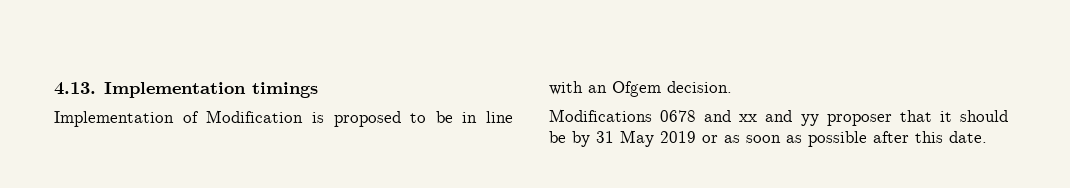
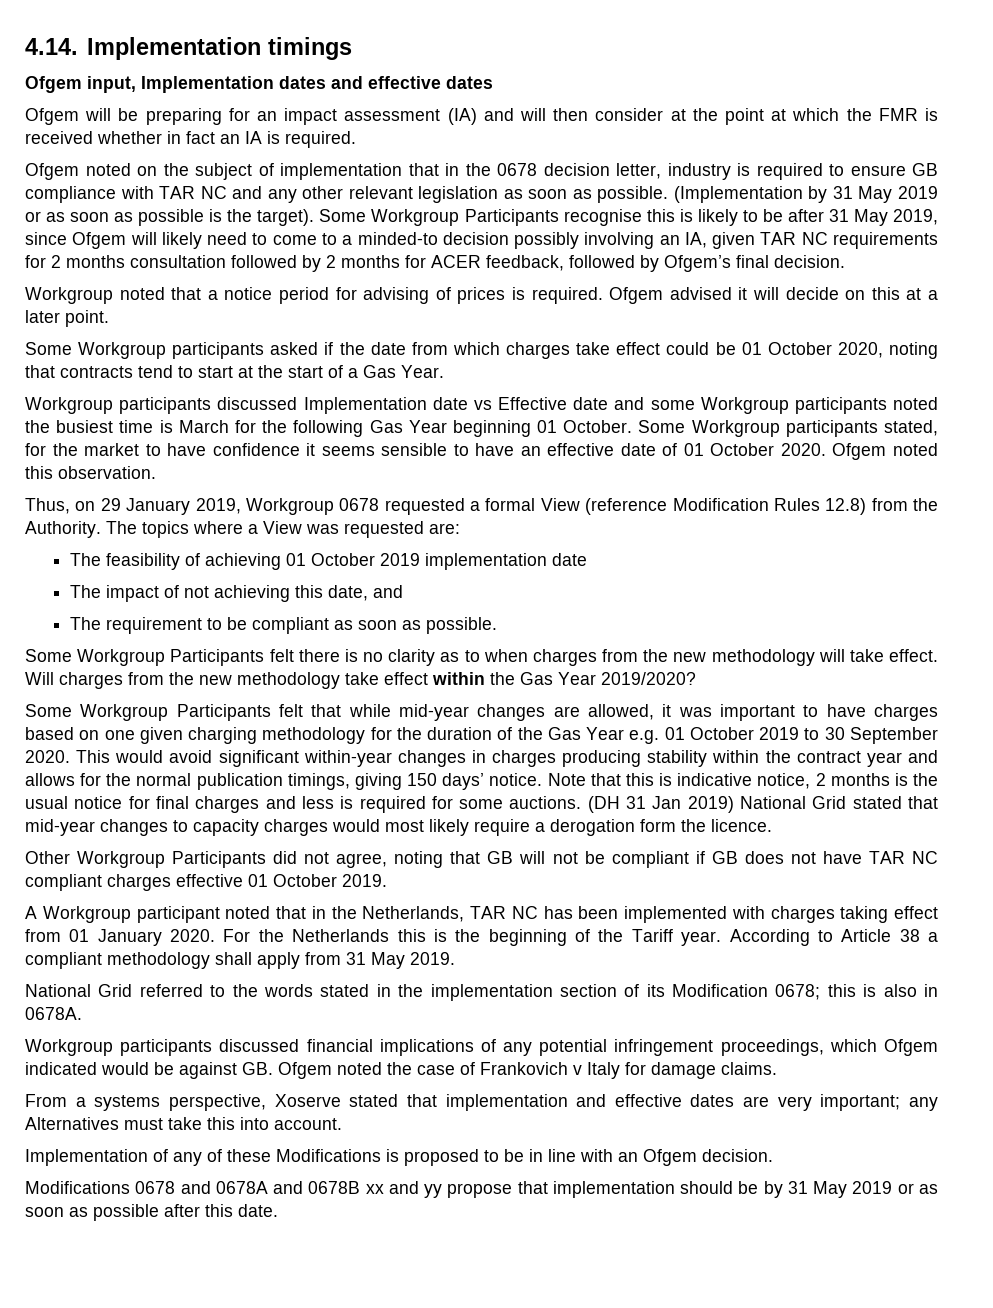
[54,82,96,95] 4.13. -> [25,38,78,55] 4.14.
[54,110,304,127] Implementation of Modification -> [25,76,493,93] [25,108,939,125] [25,131,356,148] [25,163,938,180] [25,186,938,203] [25,209,938,226] [25,232,939,249] [25,255,845,272] [25,287,939,304] [25,310,109,327] [25,342,939,359] [25,365,444,378] [25,397,938,414] [25,420,938,437] [25,443,938,460] [25,466,156,479] [25,498,938,515] [25,521,460,538] [69,553,587,570] [69,585,403,602] [69,617,497,634] [25,649,938,666] [25,672,696,689] [25,704,939,721] [25,727,939,744] [25,750,938,767] [25,773,938,790] [25,796,938,813] [25,819,772,836] [25,851,939,868] [25,874,387,891] [25,906,938,923] [25,929,938,946] [25,952,455,969] [25,984,939,1001] [25,1007,82,1020] [25,1039,938,1056] [25,1062,777,1079] [25,1094,938,1111] [25,1117,342,1130] [25,1149,381,1166] Ofgem input, Implementation dates and effective dates // Ofgem will be preparing for an impact assessment (IA) and will then consider at the point at which the FMR is received whether in fact an IA is required. // Ofgem noted on the subject of implementation that in the 0678 decision letter, industry is required to ensure GB compliance with TAR NC and any other relevant legislation as soon as possible. (Implementation by 31 May 2019 or as soon as possible is the target). Some Workgroup Participants recognise this is likely to be after 31 May 2019, since Ofgem will likely need to come to a minded-to decision possibly involving an IA, given TAR NC requirements for 2 months consultation followed by 2 months for ACER feedback, followed by Ofgem’s final decision. // Workgroup noted that a notice period for advising of prices is required. Ofgem advised it will decide on this at a later point. // Some Workgroup participants asked if the date from which charges take effect could be 01 October 2020, noting that contracts tend to start at the start of a Gas Year. // Workgroup participants discussed Implementation date vs Effective date and some Workgroup participants noted the busiest time is March for the following Gas Year beginning 01 October. Some Workgroup participants stated, for the market to have confidence it seems sensible to have an effective date of 01 October 2020. Ofgem noted this observation. // Thus, on 29 January 2019, Workgroup 0678 requested a formal View (reference Modification Rules 12.8) from the Authority. The topics where a View was requested are: // The feasibility of achieving 01 October 2019 implementation date // The impact of not achieving this date, and // The requirement to be compliant as soon as possible. // Some Workgroup Participants felt there is no clarity as to when charges from the new methodology will take effect. Will charges from the new methodology take effect within the Gas Year 2019/2020? // Some Workgroup Participants felt that while mid-year changes are allowed, it was important to have charges based on one given charging methodology for the duration of the Gas Year e.g. 01 October 2019 to 30 September 2020. This would avoid significant within-year changes in charges producing stability within the contract year and allows for the normal publication timings, giving 150 days’ notice. Note that this is indicative notice, 2 months is the usual notice for final charges and less is required for some auctions. (DH 31 Jan 2019) National Grid stated that mid-year changes to capacity charges would most likely require a derogation form the licence. // Other Workgroup Participants did not agree, noting that GB will not be compliant if GB does not have TAR NC compliant charges effective 01 October 2019. // A Workgroup participant noted that in the Netherlands, TAR NC has been implemented with charges taking effect from 01 January 2020. For the Netherlands this is the beginning of the Tariff year. According to Article 38 a compliant methodology shall apply from 31 May 2019. // National Grid referred to the words stated in the implementation section of its Modification 0678; this is also in 0678A. // Workgroup participants discussed financial implications of any potential infringement proceedings, which Ofgem indicated would be against GB. Ofgem noted the case of Frankovich v Italy for damage claims. // From a systems perspective, Xoserve stated that implementation and effective dates are very important; any Alternatives must take this into account. // Implementation of any of these Modifications
[739,110,952,126] xx and yy proposer that it -> [215,1181,675,1198] 0678A and 0678B xx and yy propose that implementation

